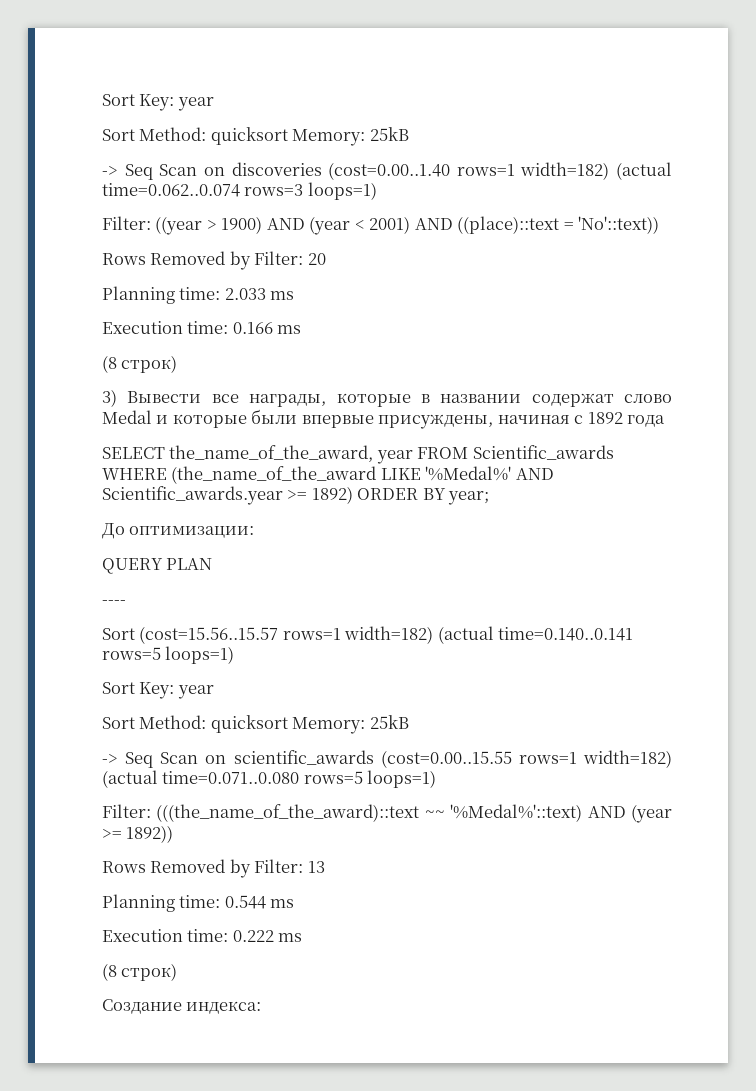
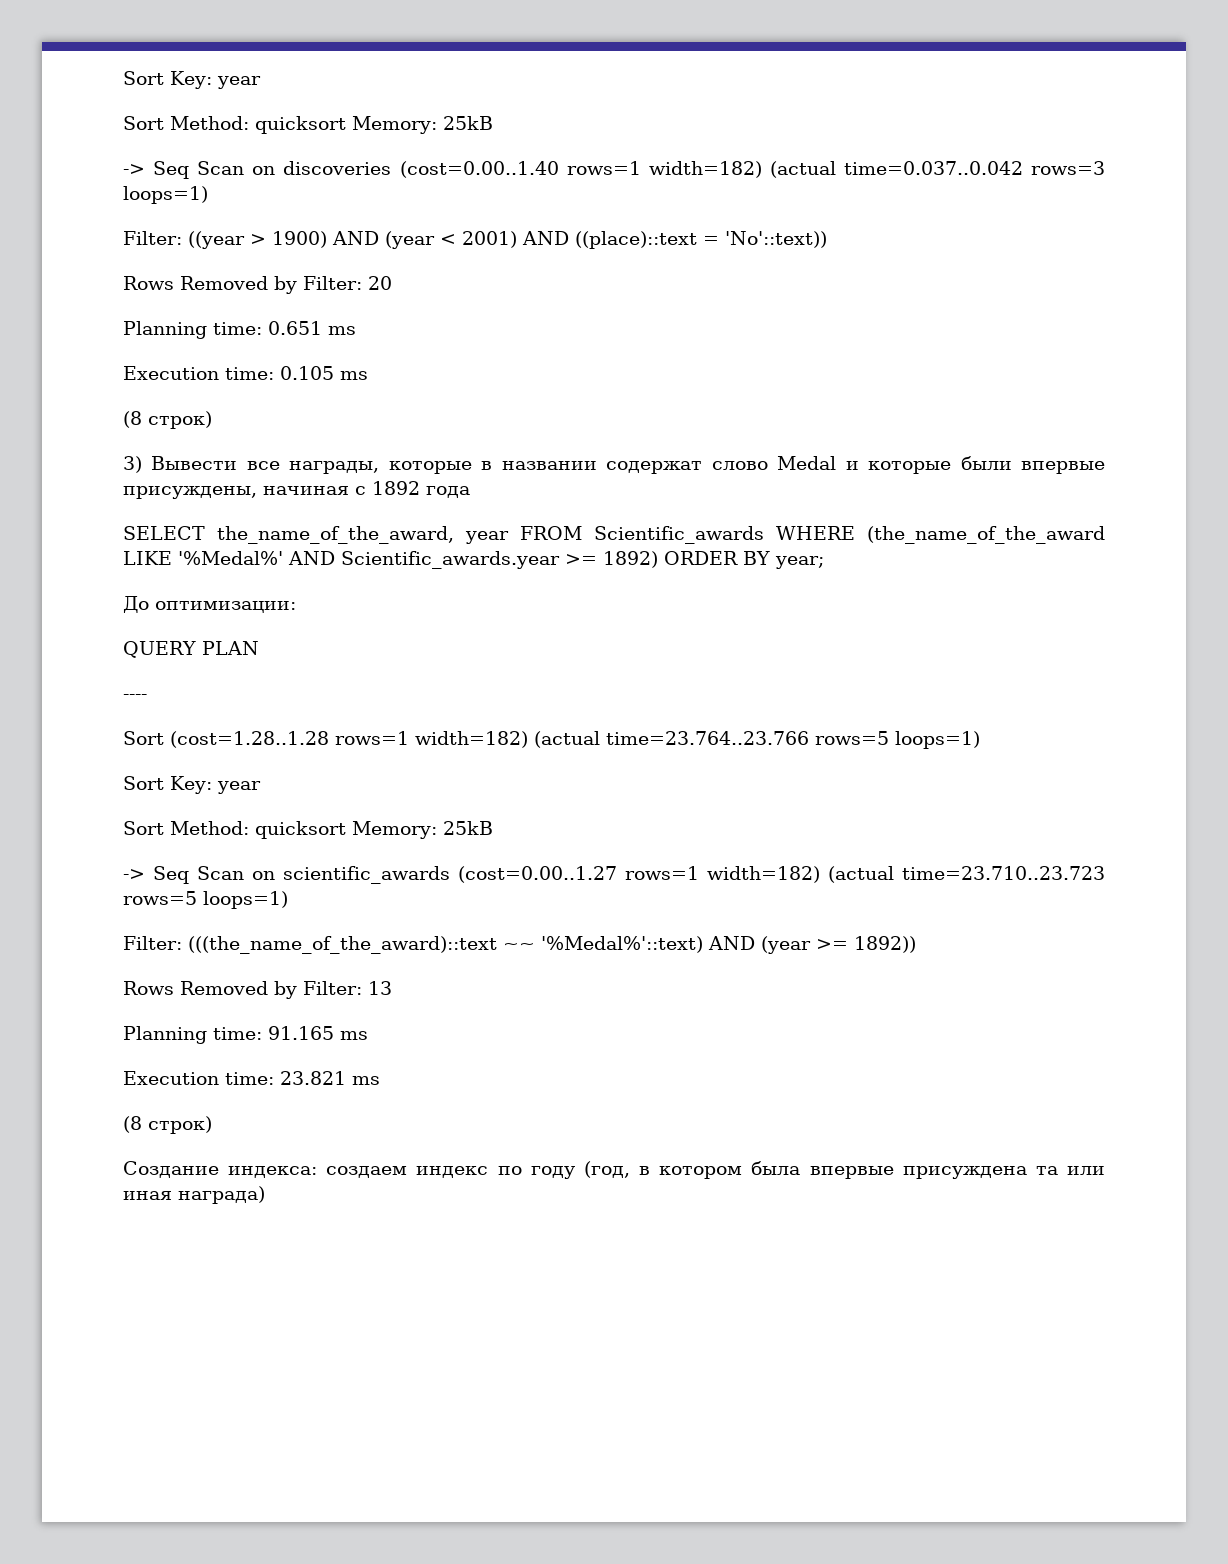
[102,183,240,197] time=0.062..0.074 -> [843,161,1023,175] time=0.037..0.042
[224,288,295,300] [102,321,273,334] 2.033 ms // Execution time: 0.166 -> [268,321,356,335] [123,366,334,380] 0.651 ms // Execution time: 0.105
[139,626,634,644] (cost=15.56..15.57 rows=1 width=182) (actual time=0.140..0.141 -> [170,731,809,748] (cost=1.28..1.28 rows=1 width=182) (actual time=23.764..23.766
[380,750,672,768] [102,770,300,788] (cost=0.00..15.55 rows=1 width=182) (actual time=0.071..0.080 -> [458,866,1105,883] (cost=0.00..1.27 rows=1 width=182) (actual time=23.710..23.723
[224,895,295,909] [102,929,274,942] 0.544 ms // Execution time: 0.222 -> [268,1026,368,1040] [123,1071,346,1085] 91.165 ms // Execution time: 23.821
(262, 1007) none -> [326,1161,1105,1179] [123,1186,265,1204] создаем индекс по году (год, в котором была впервые присуждена та или иная награда)

